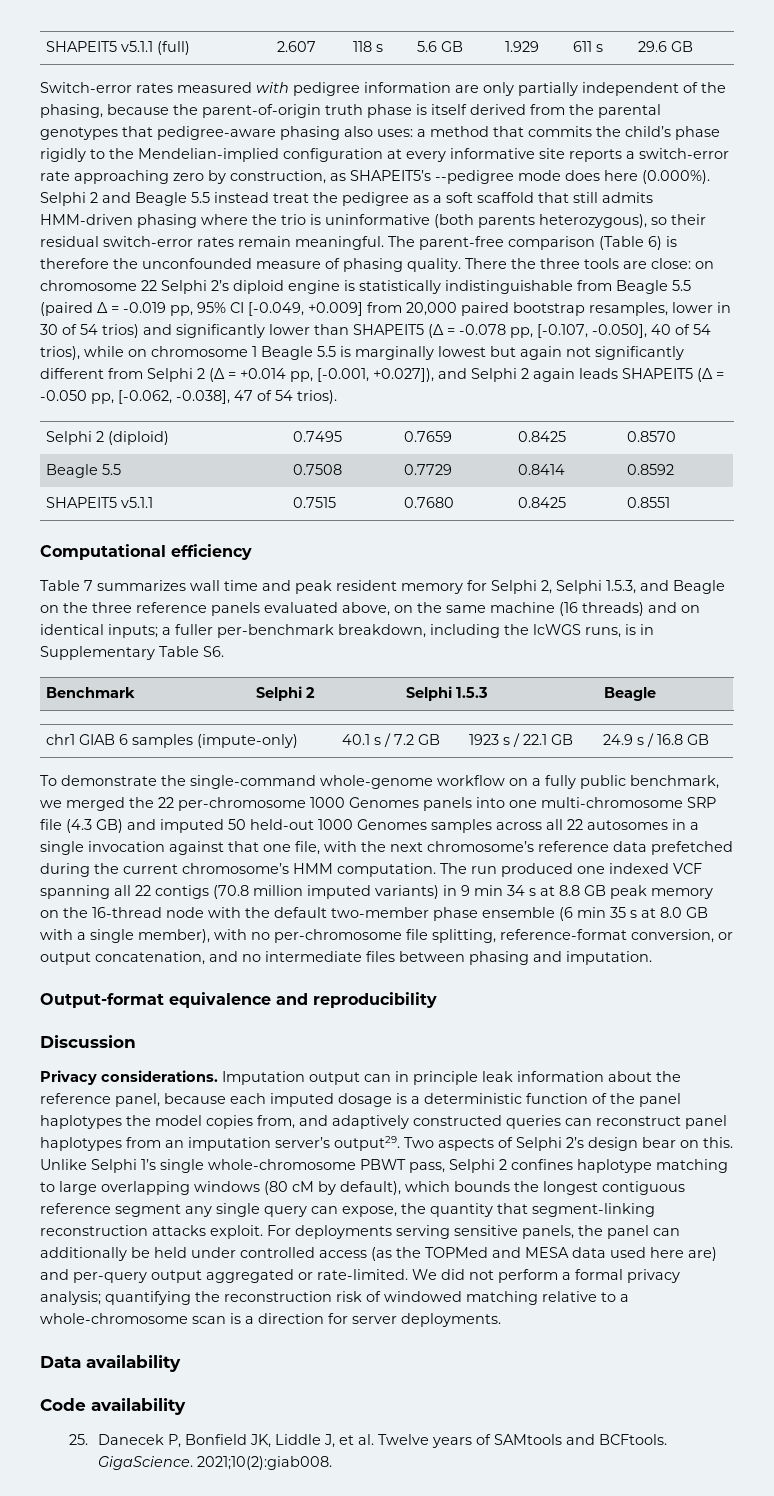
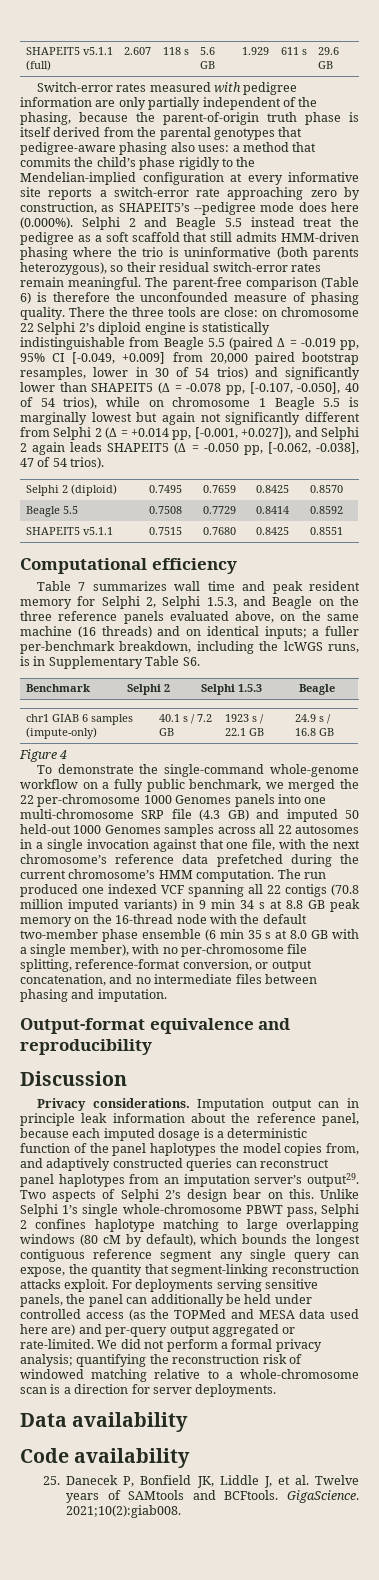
(710, 739) none -> [19,749,68,762] // Figure 4

